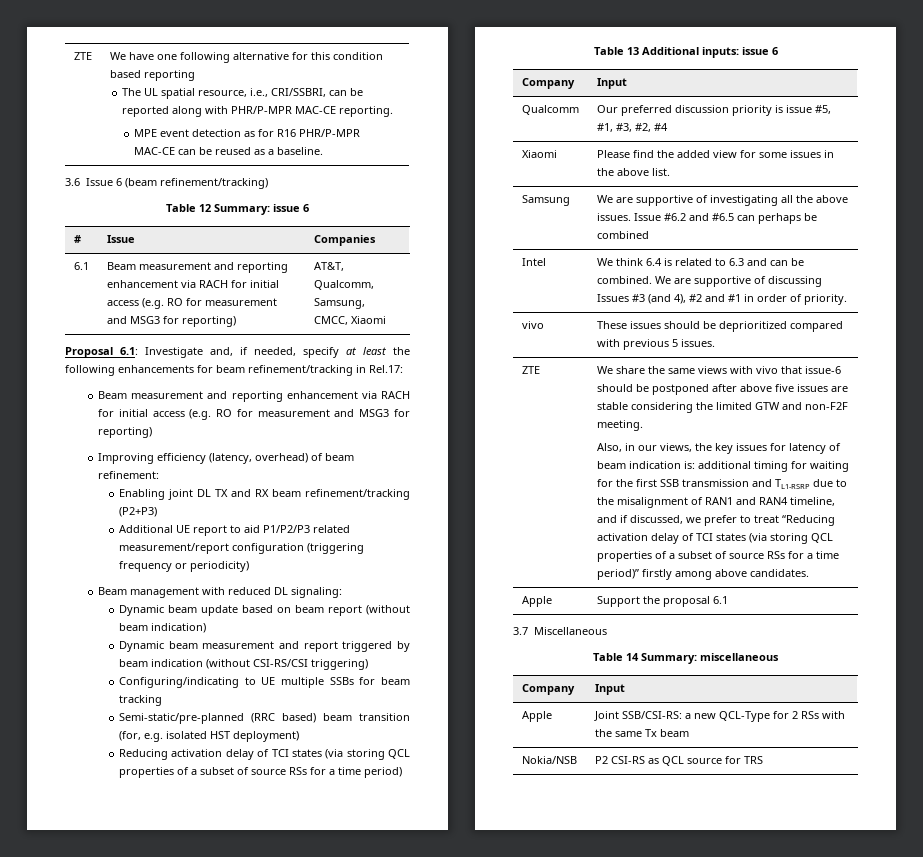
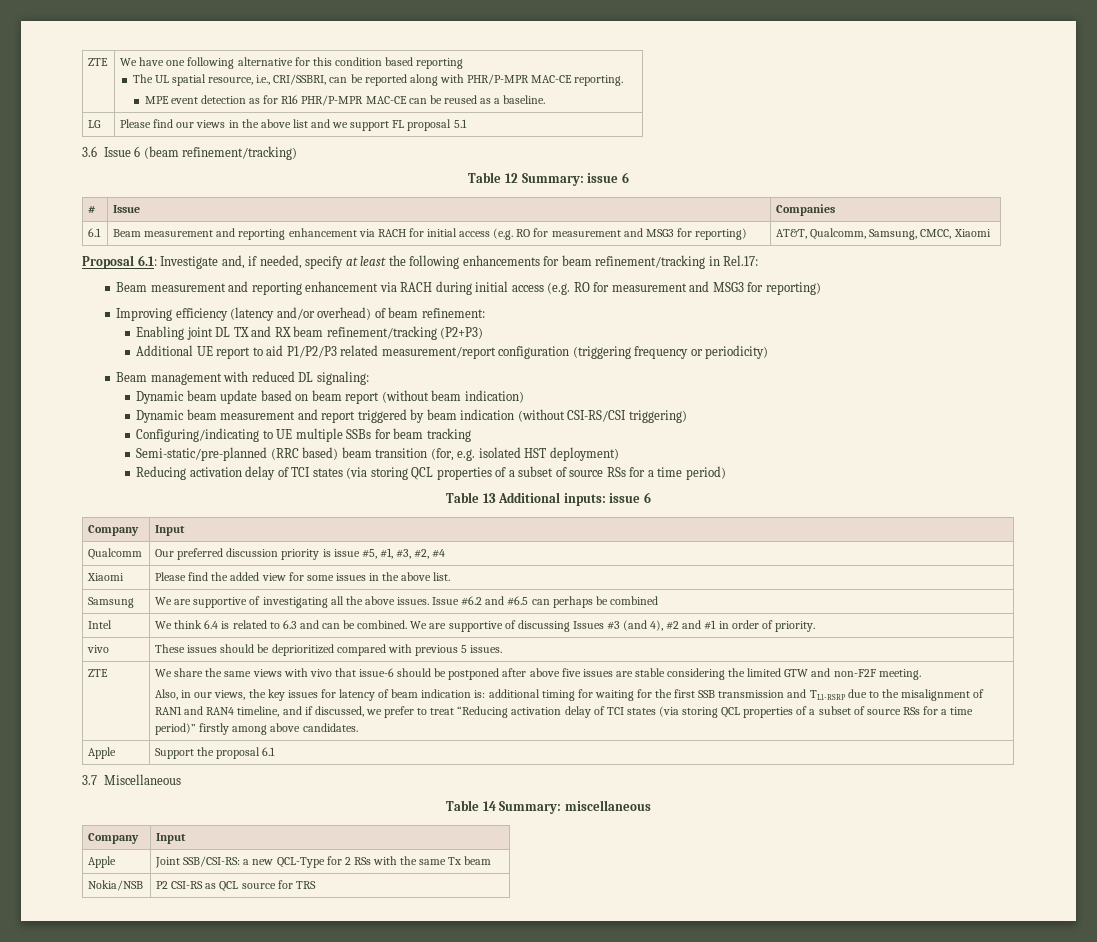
(324, 151) none -> [88,120,102,128] [120,119,467,131] // LG | Please find our views in the above list and we support FL proposal 5.1
[98,409,115,417] for -> [435,281,472,295] during
[209,453,253,464] (latency, -> [230,307,315,321] (latency and/or

